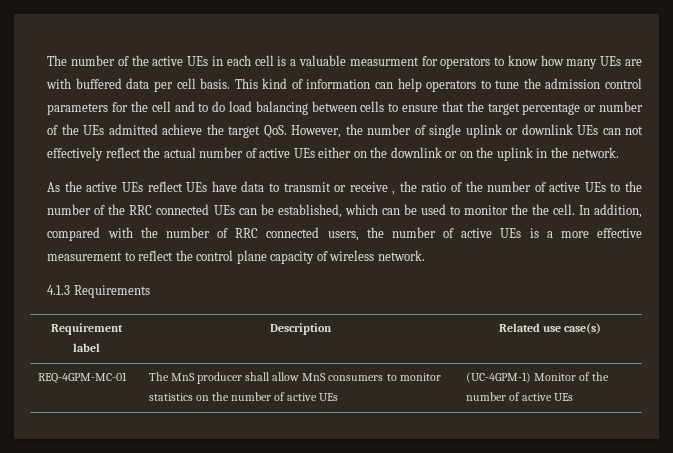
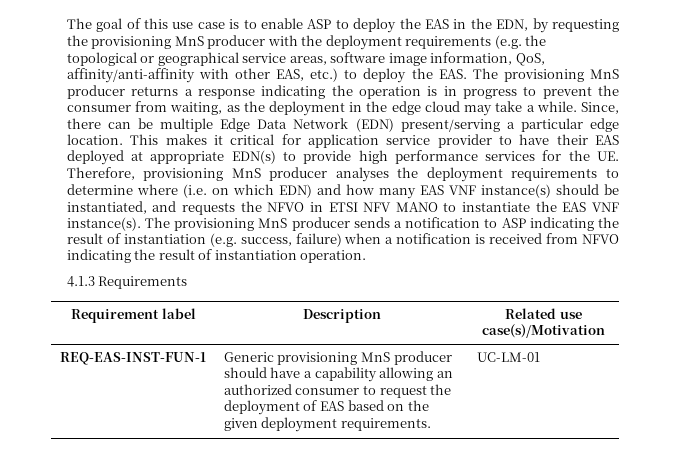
[47,55,642,69] [46,78,642,92] [47,101,644,115] [47,124,643,138] [47,147,619,161] [47,181,642,195] [47,204,642,218] [47,227,642,241] [47,250,425,264] The number of the active UEs in each cell is a valuable measurment for operators to know how many UEs are with buffered data per cell basis. This kind of information can help operators to tune the admission control parameters for the cell and to do load balancing between cells to ensure that the target percentage or number of the UEs admitted achieve the target QoS. However, the number of single uplink or downlink UEs can not effectively reflect the actual number of active UEs either on the downlink or on the uplink in the network. // As the active UEs reflect UEs have data to transmit or receive , the ratio of the number of active UEs to the number of the RRC connected UEs can be established, which can be used to monitor the the cell. In addition, compared with the number of RRC connected users, the number of active UEs is a more effective measurement to reflect the control plane capacity of wireless network. -> [66,18,619,33] [66,35,547,50] [66,52,545,66] [66,68,619,83] [66,85,619,99] [66,101,619,116] [66,118,619,132] [66,134,619,148] [66,150,620,165] [66,167,619,182] [66,184,620,199] [66,201,619,215] [66,217,619,231] [66,233,619,247] [66,249,367,263] The goal of this use case is to enable ASP to deploy the EAS in the EDN, by requesting the provisioning MnS producer with the deployment requirements (e.g. the topological or geographical service areas, software image information, QoS, affinity/anti-affinity with other EAS, etc.) to deploy the EAS. The provisioning MnS producer returns a response indicating the operation is in progress to prevent the consumer from waiting, as the deployment in the edge cloud may take a while. Since, there can be multiple Edge Data Network (EDN) present/serving a particular edge location. This makes it critical for application service provider to have their EAS deployed at appropriate EDN(s) to provide high performance services for the UE. Therefore, provisioning MnS producer analyses the deployment requirements to determine where (i.e. on which EDN) and how many EAS VNF instance(s) should be instantiated, and requests the NFVO in ETSI NFV MANO to instantiate the EAS VNF instance(s). The provisioning MnS producer sends a notification to ASP indicating the result of instantiation (e.g. success, failure) when a notification is received from NFVO indicating the result of instantiation operation.
[564,323,602,334] [37,372,127,384] [148,372,441,384] [148,392,339,401] [465,372,610,383] [465,392,574,401] case(s) // REQ-4GPM-MC-01 | The MnS producer shall allow MnS consumers to monitor statistics on the number of active UEs | (UC-4GPM-1) Monitor of the number of active UEs -> [482,324,605,338] [59,352,206,365] [223,351,452,365] [223,367,453,382] [223,384,452,398] [223,400,429,415] [223,417,431,432] [476,352,540,362] case(s)/Motivation // REQ-EAS-INST-FUN-1 | Generic provisioning MnS producer should have a capability allowing an authorized consumer to request the deployment of EAS based on the given deployment requirements. | UC-LM-01

